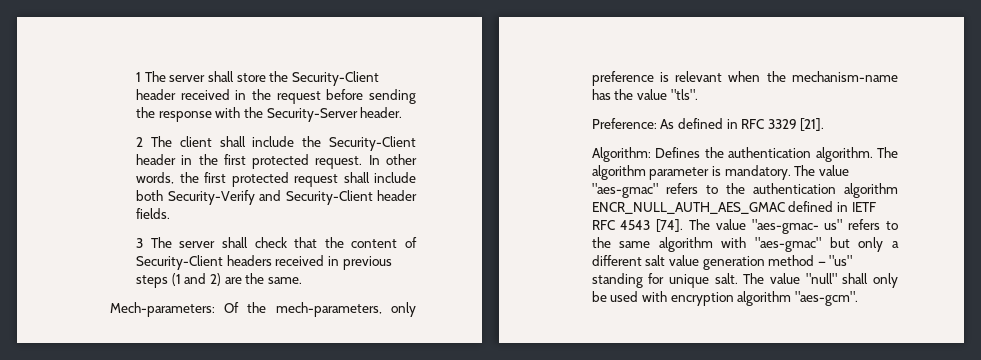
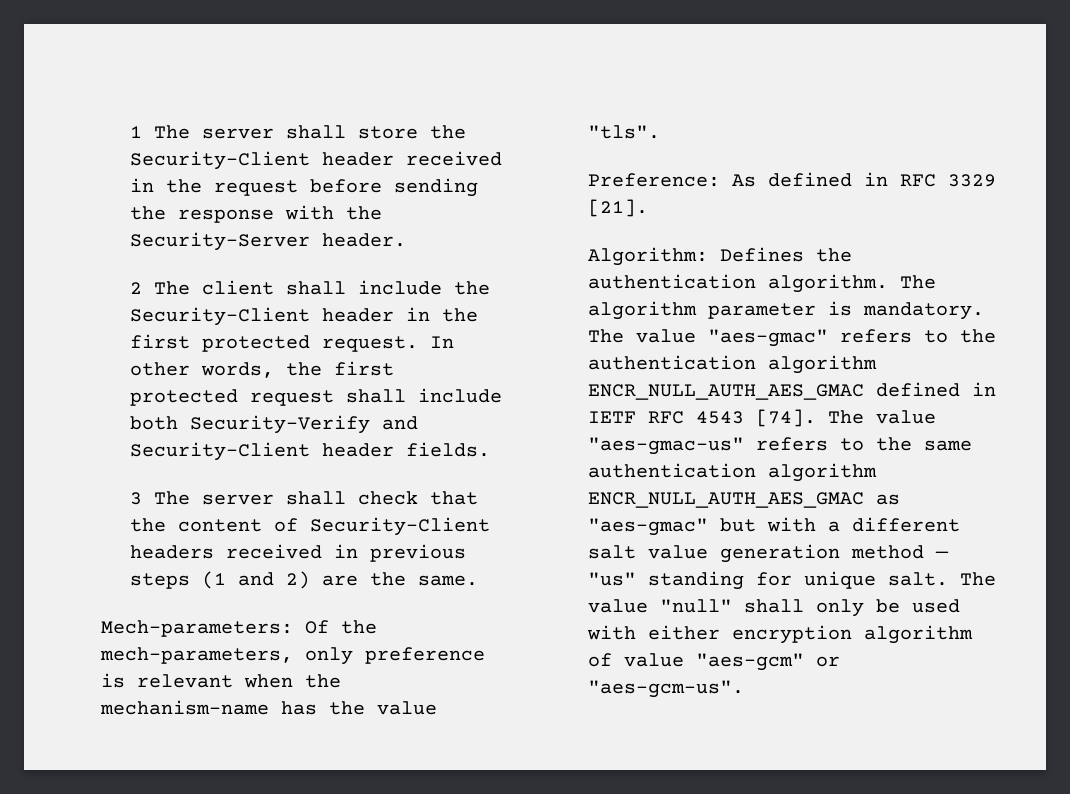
[751,219,843,234] "aes-gmac- us" -> [587,437,744,455] "aes-gmac-us"
[658,237,747,252] algorithm with -> [587,463,877,482] [587,492,900,508] authentication algorithm ENCR_NULL_AUTH_AES_GMAC as
[858,237,884,252] only -> [766,517,816,532] with
(667, 296) none -> [647,625,720,640] either
[794,291,858,306] "aes-gcm". -> [587,653,840,671] [587,680,744,698] of value "aes-gcm" or "aes-gcm-us".

